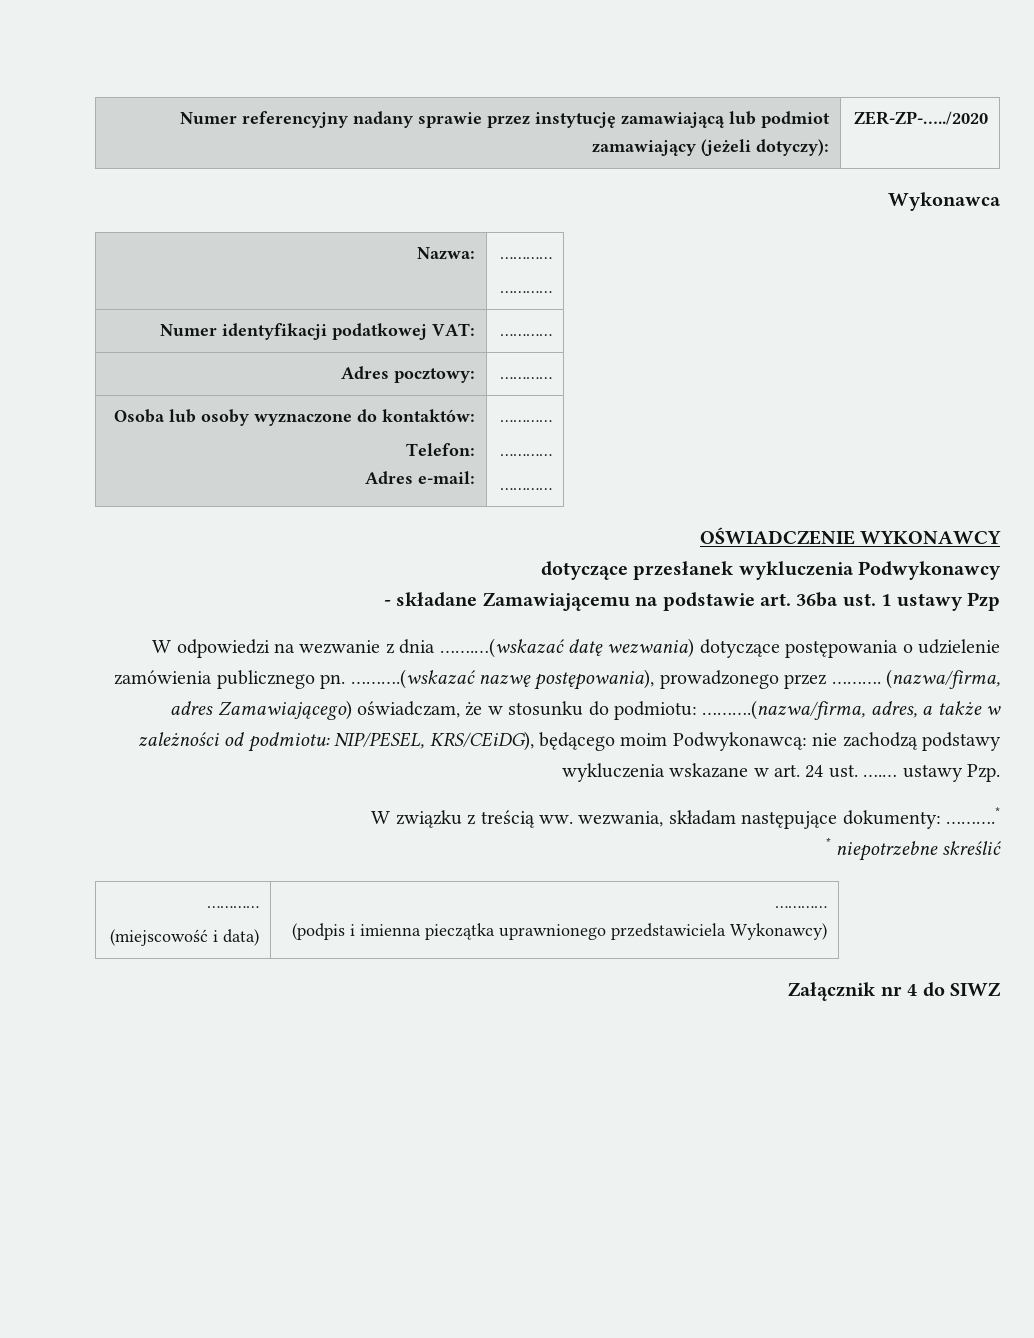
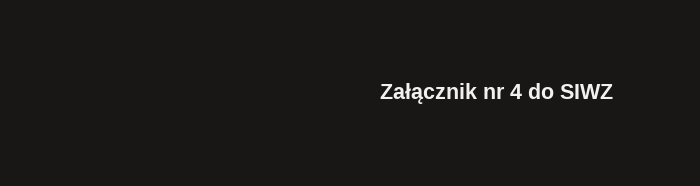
[180,111,831,128] [592,139,830,156] [854,111,989,125] [888,192,1001,211] [417,247,476,260] [500,257,553,259] [500,291,553,293] [160,323,476,340] [500,334,553,336] [341,366,476,383] [500,377,553,379] [114,409,476,426] [406,443,476,456] [365,471,476,484] [500,420,553,422] [500,454,553,456] [500,488,553,490] [699,527,1001,545] [540,561,1001,580] [384,592,1000,611] [152,638,1000,658] [114,669,1000,690] [170,700,1001,720] [138,731,1001,752] [561,763,1000,782] [371,807,1000,829] [824,837,1001,861] [207,906,260,908] [110,929,260,946] [775,906,828,908] [292,923,828,940] Numer referencyjny nadany sprawie przez instytucję zamawiającą lub podmiot zamawiający (jeżeli dotyczy): | ZER-ZP-…../2020 // Wykonawca // Nazwa: | ………… // ………… // Numer identyfikacji podatkowej VAT: | ………… // Adres pocztowy: | ………… // Osoba lub osoby wyznaczone do kontaktów: // Telefon: // Adres e-mail: | ………… // ………… // ………… // OŚWIADCZENIE WYKONAWCY // dotyczące przesłanek wykluczenia Podwykonawcy // - składane Zamawiającemu na podstawie art. 36ba ust. 1 ustawy Pzp // W odpowiedzi na wezwanie z dnia …….…(wskazać datę wezwania) dotyczące postępowania o udzielenie zamówienia publicznego pn. ……….(wskazać nazwę postępowania), prowadzonego przez ………. (nazwa/firma, adres Zamawiającego) oświadczam, że w stosunku do podmiotu: ……….(nazwa/firma, adres, a także w zależności od podmiotu: NIP/PESEL, KRS/CEiDG), będącego moim Podwykonawcą: nie zachodzą podstawy wykluczenia wskazane w art. 24 ust. ….… ustawy Pzp. // W związku z treścią ww. wezwania, składam następujące dokumenty: ……….* // * niepotrzebne skreślić // ………… // (miejscowość i data) | ………… // (podpis i imienna pieczątka uprawnionego przedstawiciela Wykonawcy) // -> (380, 93) none

